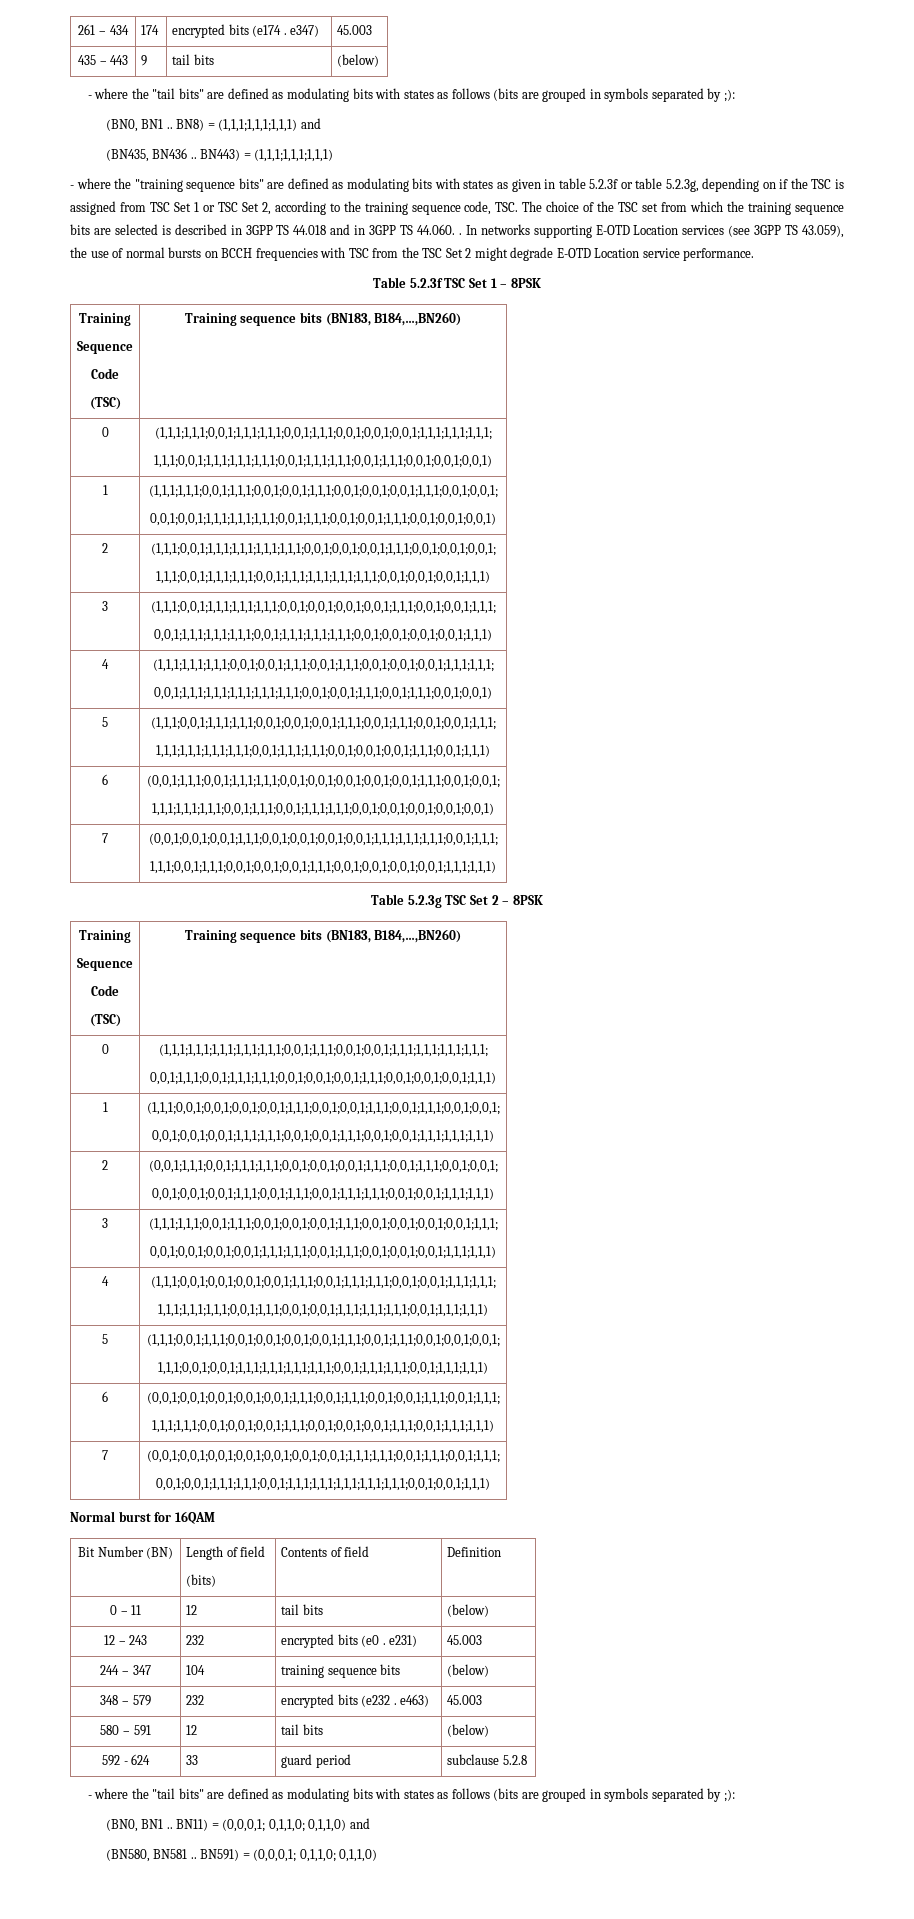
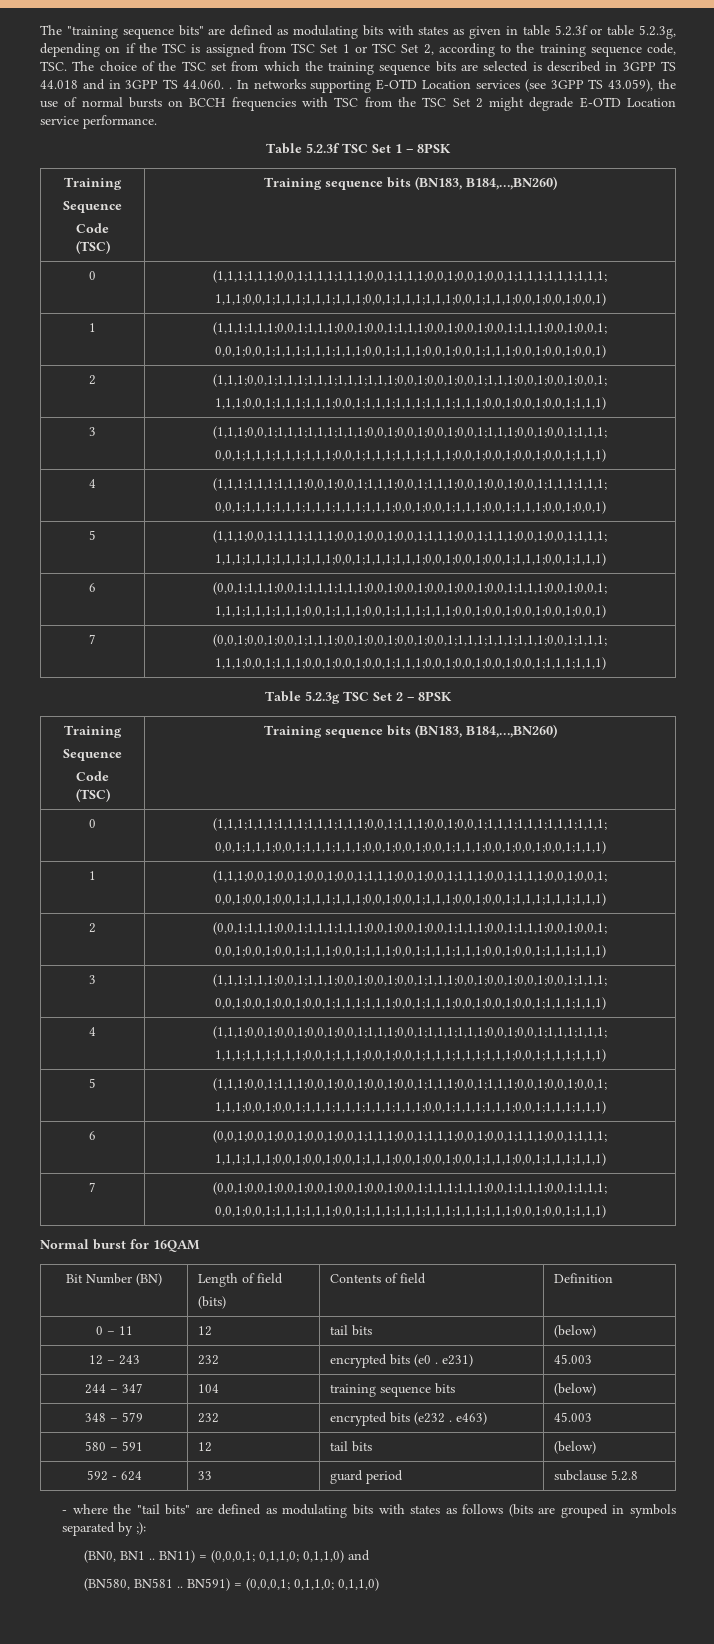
[78,24,129,35] [141,25,160,35] [172,24,320,38] [337,25,373,35] [77,55,129,65] [141,55,148,66] [172,54,214,65] [337,54,380,67] [87,88,735,102] [105,118,321,132] [105,148,334,162] [70,178,132,189] 261 – 434 | 174 | encrypted bits (e174 . e347) | 45.003 // 435 – 443 | 9 | tail bits | (below) // - where the "tail bits" are defined as modulating bits with states as follows (bits are grouped in symbols separated by ;): // (BN0, BN1 .. BN8) = (1,1,1;1,1,1;1,1,1) and // (BN435, BN436 .. BN443) = (1,1,1;1,1,1;1,1,1) // - where the -> [40,25,62,35] The

